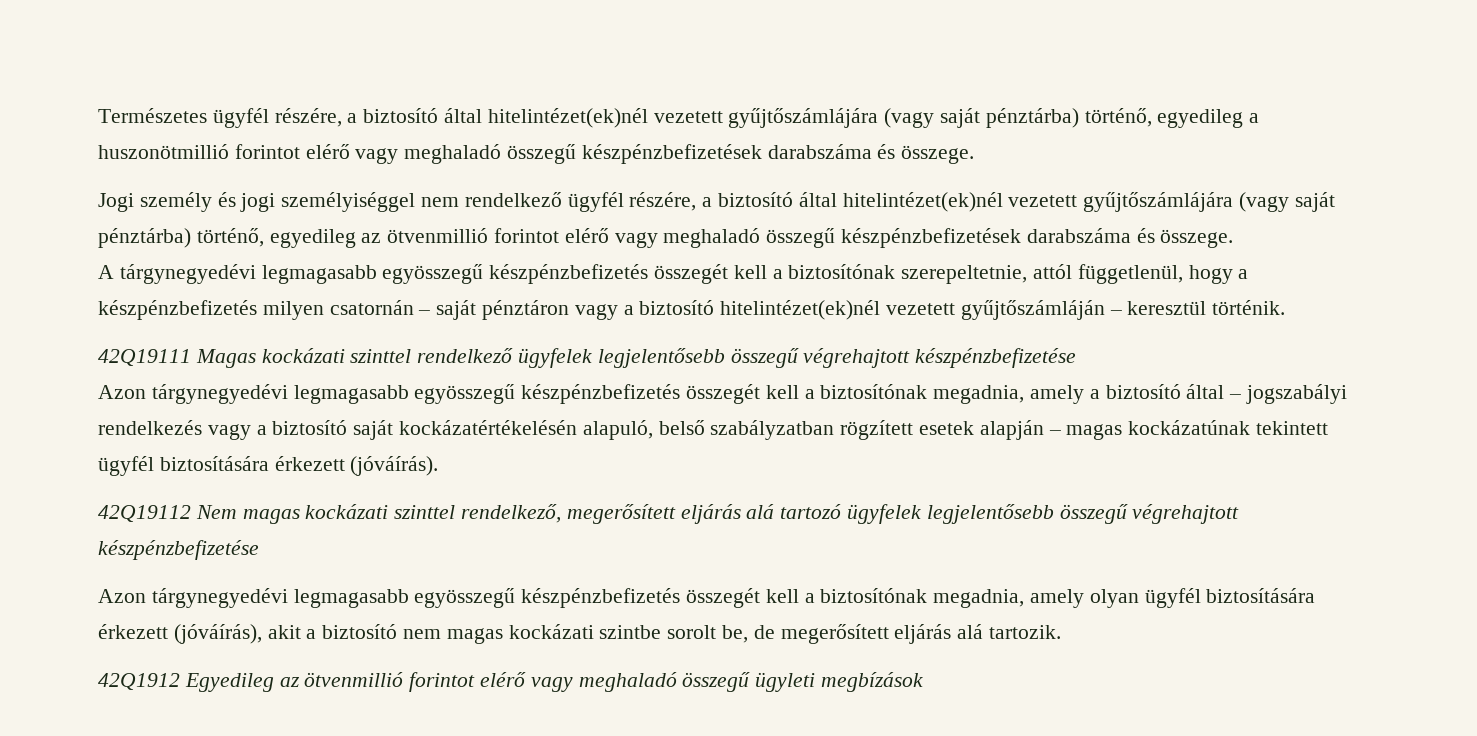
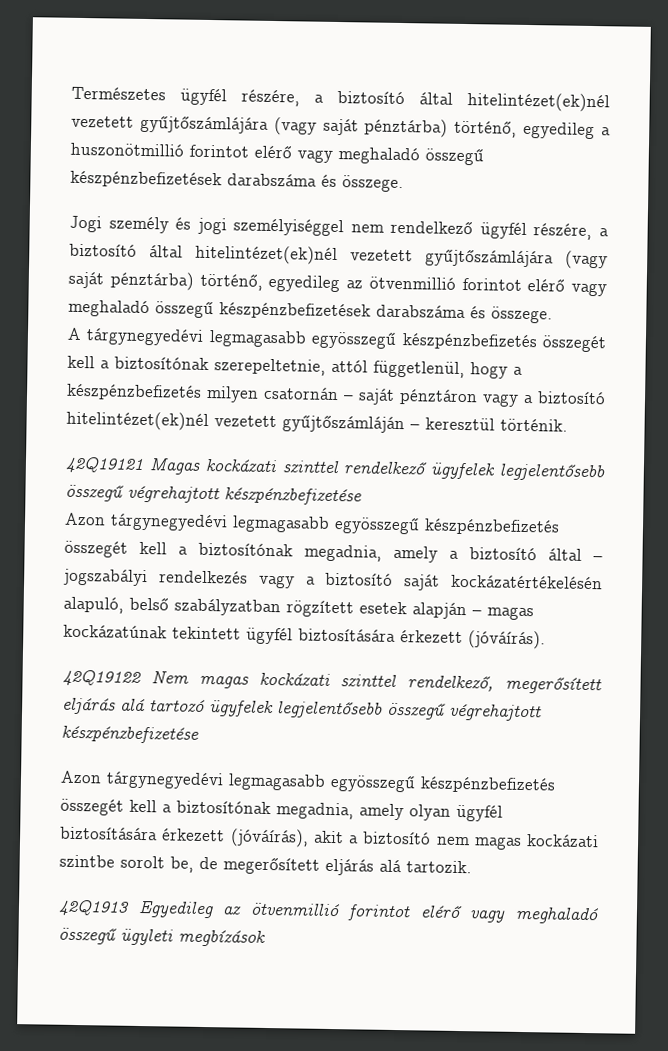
[98,349,191,366] 42Q19111 -> [65,456,144,474] 42Q19121
[98,505,191,522] 42Q19112 -> [62,669,141,687] 42Q19122
[98,673,180,690] 42Q1912 -> [58,899,130,917] 42Q1913

